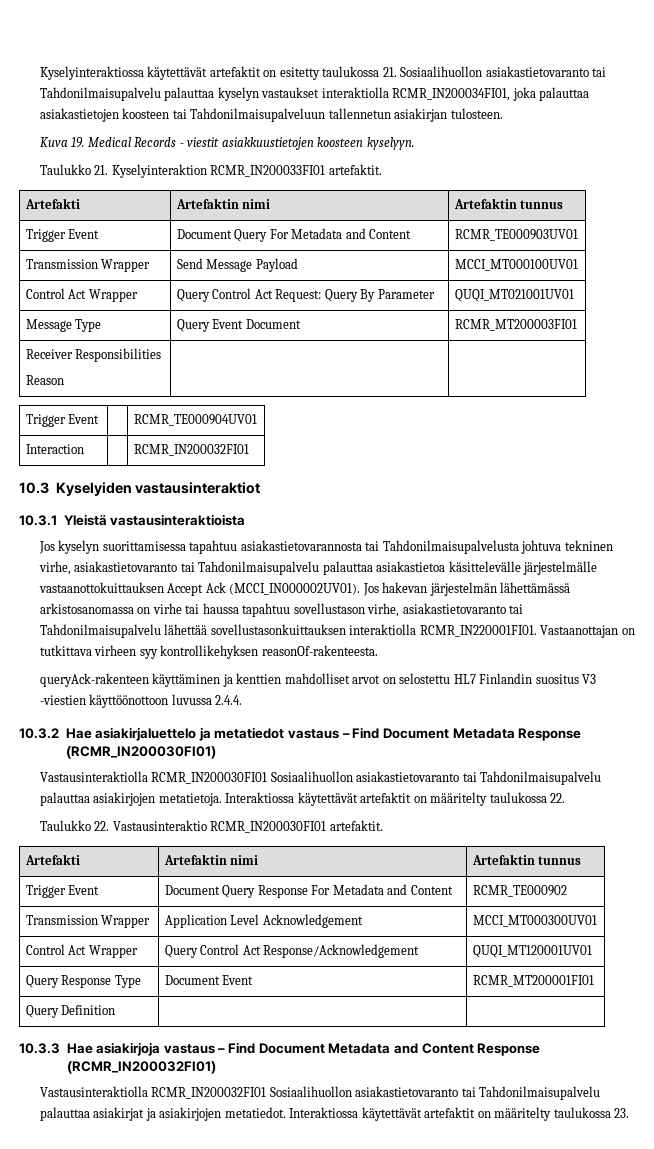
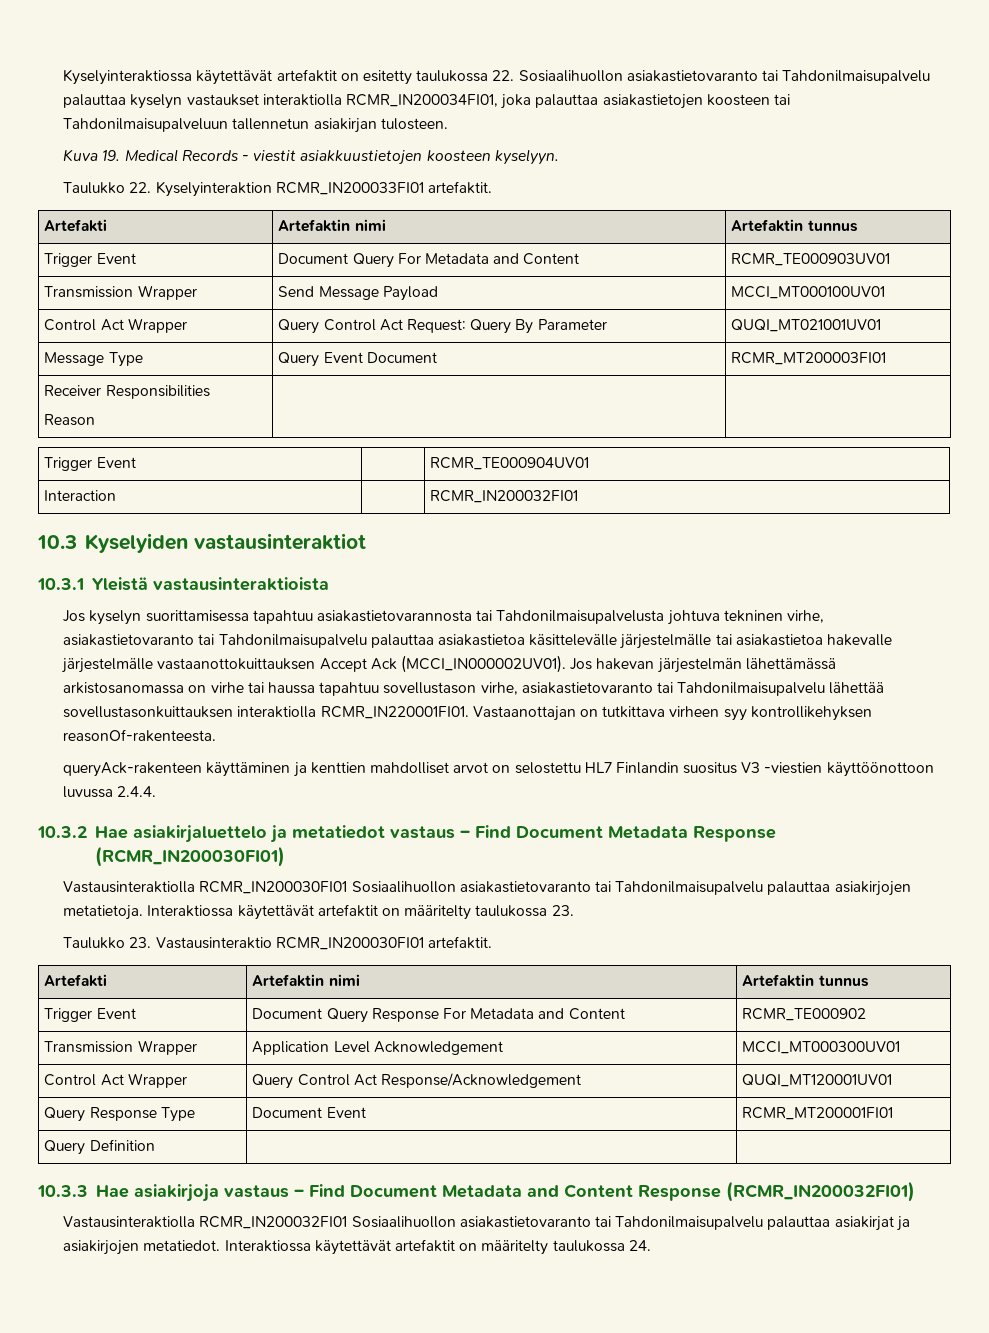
[382,67,397,77] 21. -> [492,70,515,81] 22.
[94,165,109,175] 21. -> [129,182,152,193] 22.
(598, 568) none -> [715,634,892,646] [62,658,154,673] tai asiakastietoa hakevalle järjestelmälle
[550,793,566,803] [39,820,110,831] 22. // Taulukko 22. -> [551,905,574,916] [63,937,152,949] 23. // Taulukko 23.
[614,1108,630,1118] 23. -> [628,1240,651,1251] 24.

